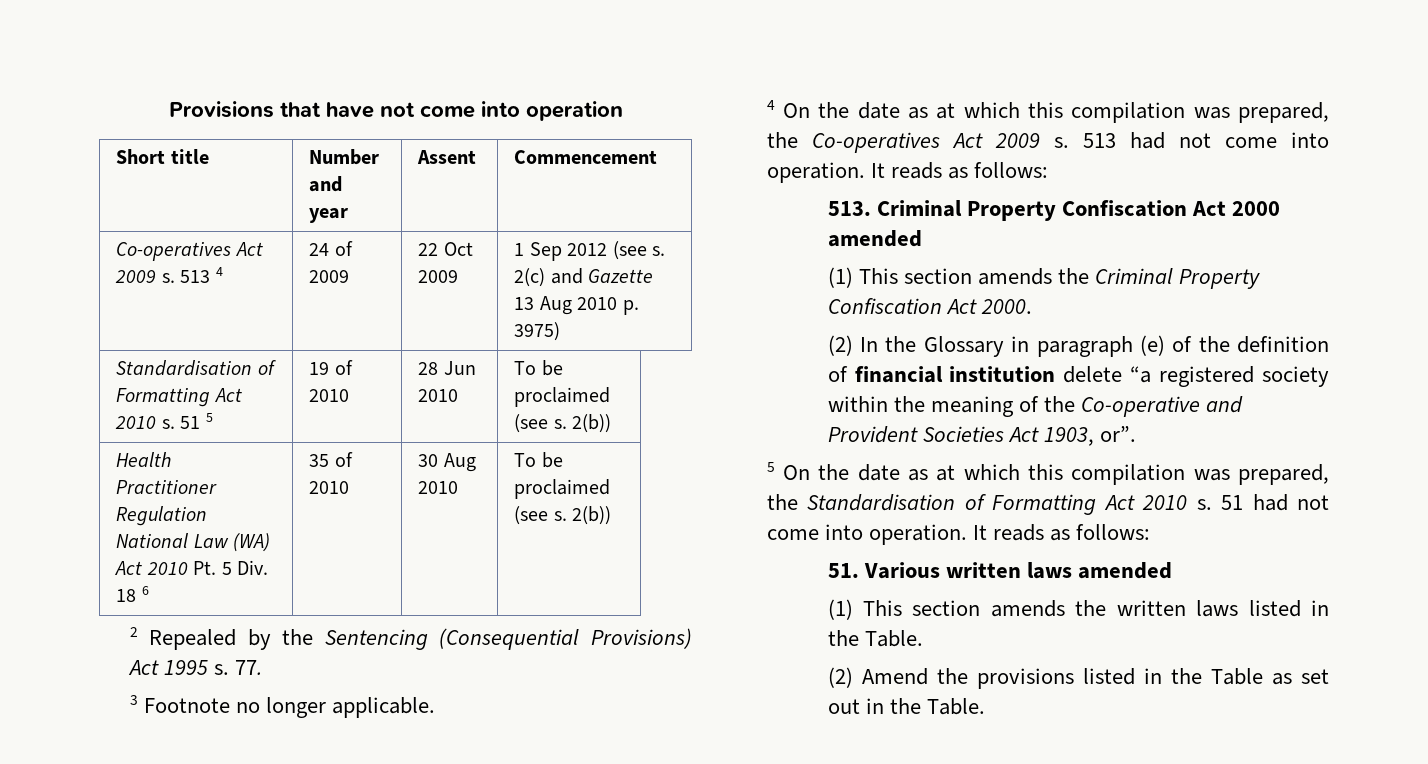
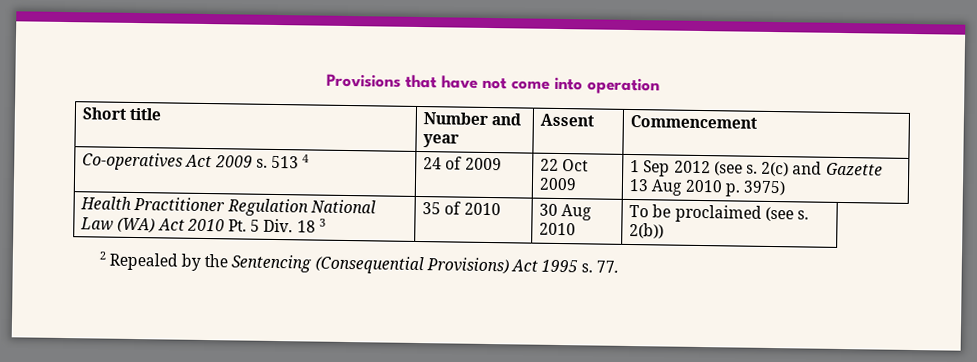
[116,360,276,376] [116,387,242,407] [115,413,213,429] [309,360,353,375] [309,389,350,402] [418,361,476,375] [418,389,459,402] [514,360,563,376] [514,387,611,407] [514,414,612,433] // Standardisation of Formatting Act 2010 s. 51 5 | 19 of 2010 | 28 Jun 2010 | To be proclaimed (see s. 2(b)) -> (786, 188) none
[141,586,149,595] 6 -> [318,218,326,227] 3
[129,695,435,718] [766,100,1329,123] [766,132,1329,153] [766,162,1048,183] [827,200,1280,221] [827,230,922,247] [827,267,1261,289] [827,298,1032,314] [827,335,1330,357] [827,366,1329,387] [827,396,1244,417] [827,426,1136,446] [766,462,1329,485] [766,494,1329,515] [766,524,1150,545] [827,562,1172,579] [827,599,1329,620] [827,630,923,647] [827,667,1329,689] [827,698,985,715] // 3 Footnote no longer applicable. // 4 On the date as at which this compilation was prepared, the Co-operatives Act 2009 s. 513 had not come into operation. It reads as follows: // 513. Criminal Property Confiscation Act 2000 amended // (1) This section amends the Criminal Property Confiscation Act 2000. // (2) In the Glossary in paragraph (e) of the definition of financial institution delete “a registered society within the meaning of the Co-operative and Provident Societies Act 1903, or”. // 5 On the date as at which this compilation was prepared, the Standardisation of Formatting Act 2010 s. 51 had not come into operation. It reads as follows: // 51. Various written laws amended // (1) This section amends the written laws listed in the Table. // (2) Amend the provisions listed in the Table as set out in the Table. -> (620, 266) none

